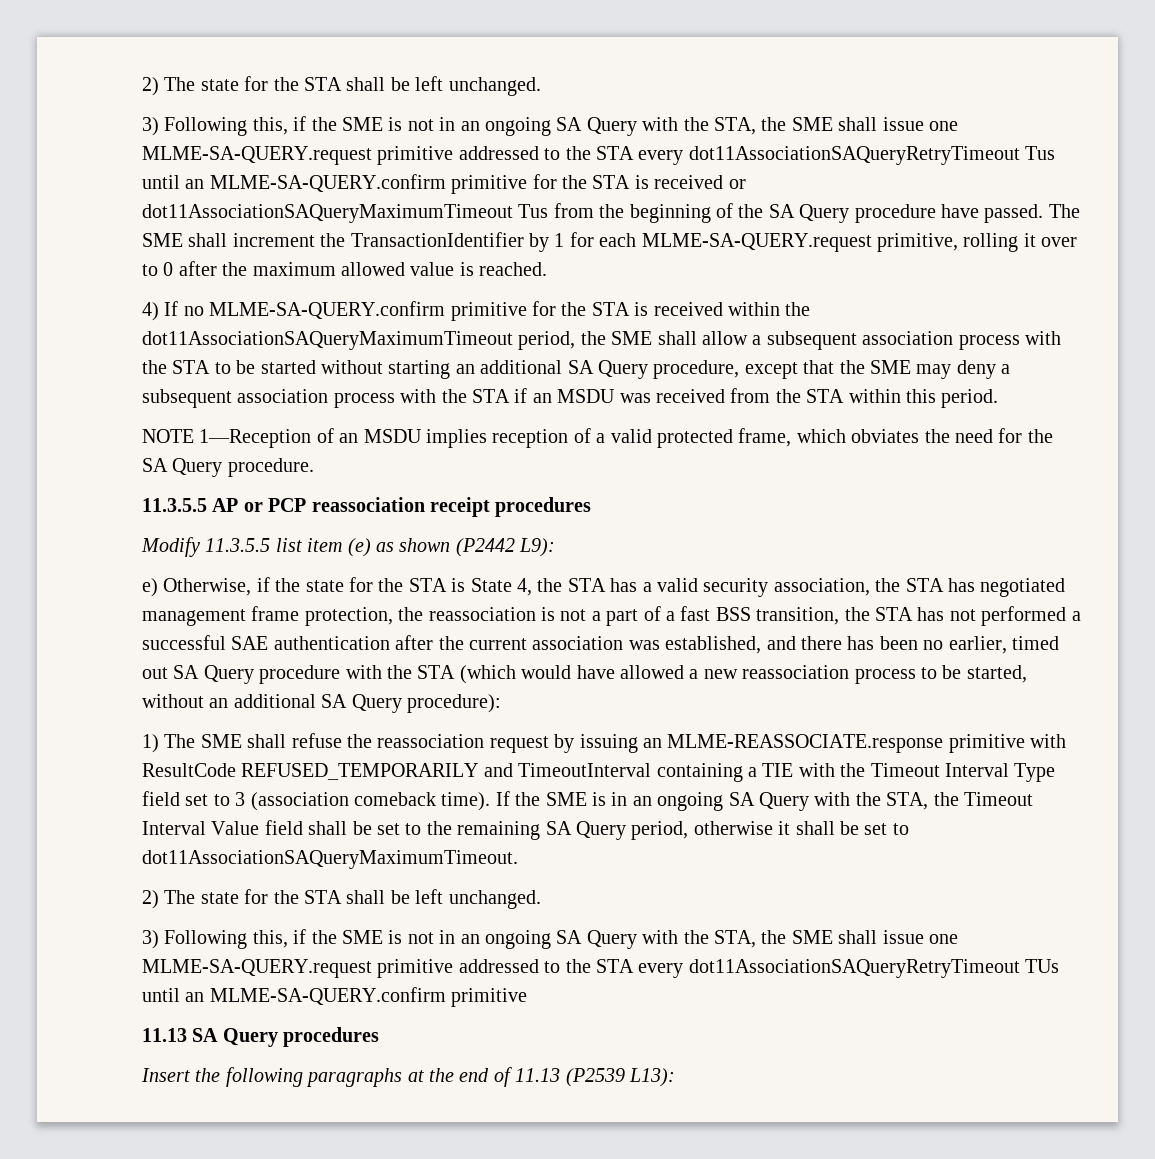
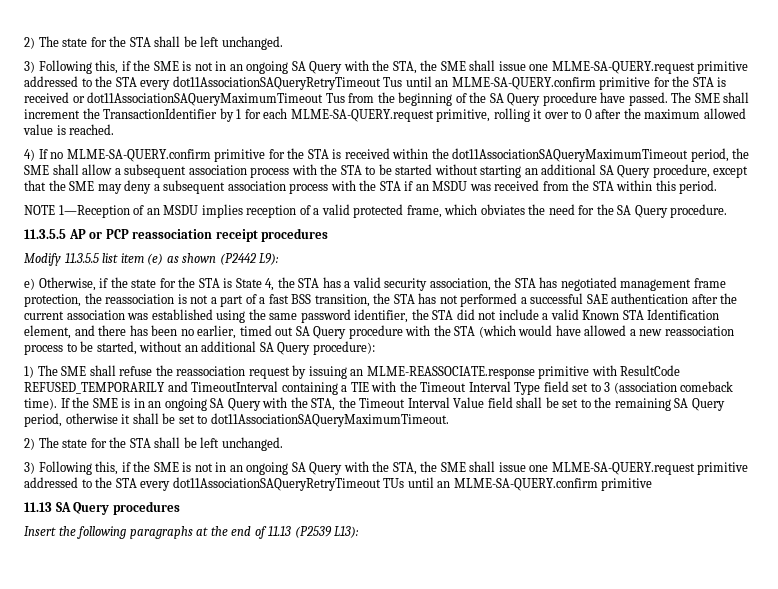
[665,636,762,654] established, -> [151,309,720,323] [24,325,71,339] established using the same password identifier, the STA did not include a valid Known STA Identification element,

